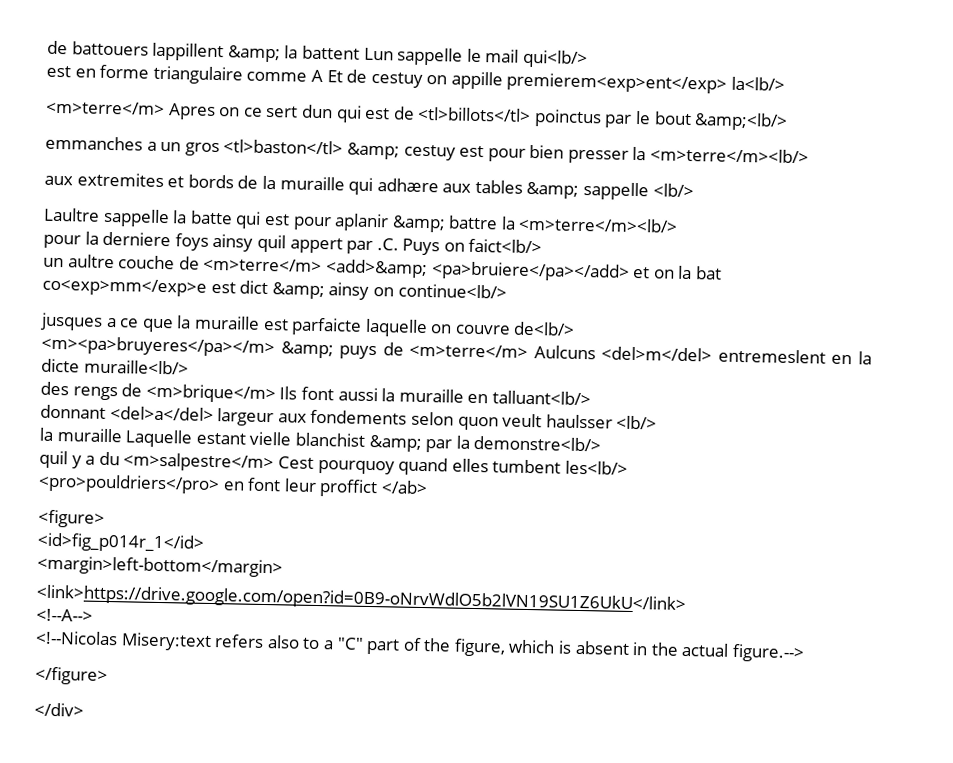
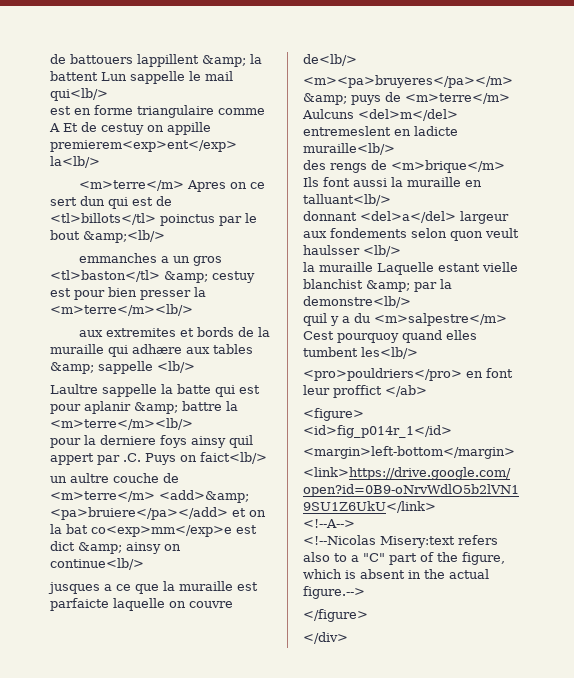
[857,351,872,365] [41,358,80,373] la dicte -> [414,126,458,136] ladicte

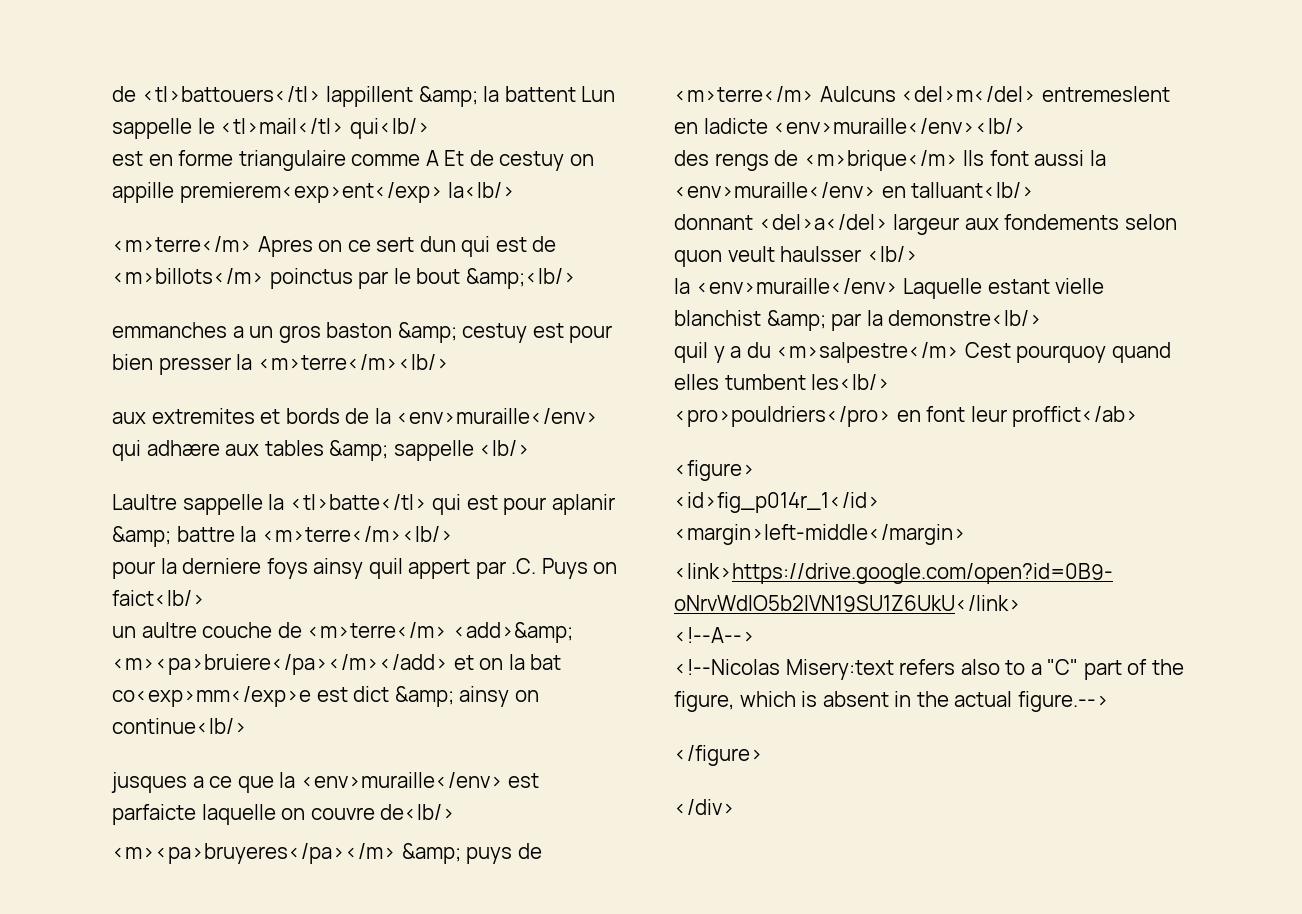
[50,54,133,64] de battouers -> [112,86,321,102] de <tl>battouers</tl>
[205,71,233,81] mail -> [220,118,345,134] <tl>mail</tl>
[50,213,156,225] <tl>billots</tl> -> [112,268,264,284] <m>billots</m>
[50,270,160,282] <tl>baston</tl> -> [326,322,393,338] baston
[50,344,104,354] muraille -> [396,408,599,424] <env>muraille</env>
[177,384,211,394] batte -> [289,494,427,510] <tl>batte</tl>
[50,507,228,520] <pa>bruiere</pa></add> -> [112,654,448,675] <m><pa>bruiere</pa></m></add>
[179,581,233,591] muraille -> [300,772,503,788] <env>muraille</env>
[303,143,395,155] muraille<lb/> -> [773,118,1027,134] <env>muraille</env><lb/>
[407,177,461,187] muraille -> [674,182,876,198] <env>muraille</env>
[319,262,373,272] muraille -> [695,278,898,294] <env>muraille</env>
[333,385,427,398] proffict </ab> -> [1012,406,1139,427] proffict</ab>
[303,446,515,459] <margin>left-bottom</margin> -> [674,524,966,545] <margin>left-middle</margin>

